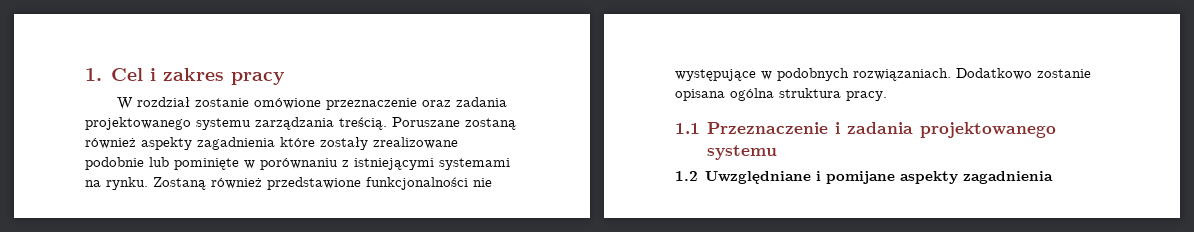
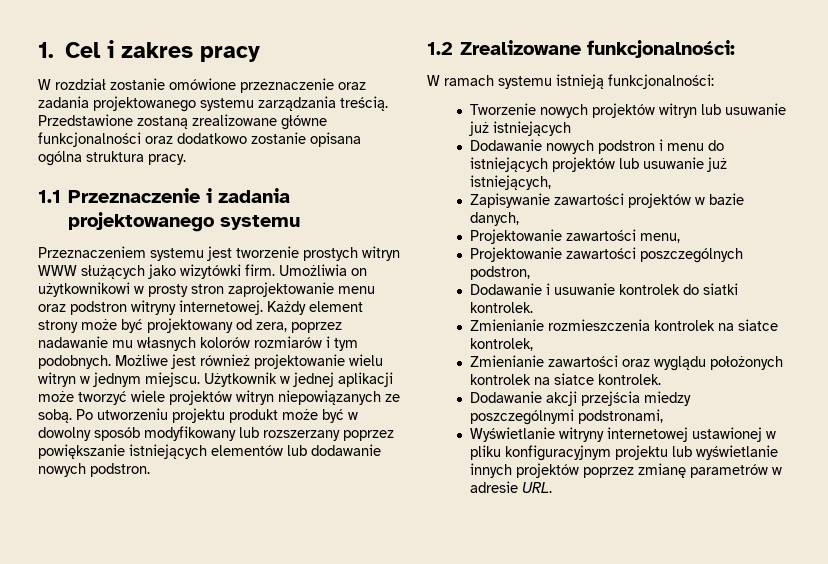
[392,117,516,130] [85,137,458,150] [85,157,510,170] [85,177,492,190] [675,68,1032,81] Poruszane zostaną również aspekty zagadnienia które zostały zrealizowane podobnie lub pominięte w porównaniu z istniejącymi systemami na rynku. Zostaną również przedstawione funkcjonalności nie występujące w podobnych rozwiązaniach. Dodatkowo -> [38,114,327,130] [38,132,247,147] Przedstawione zostaną zrealizowane główne funkcjonalności oraz dodatkowo
[675,171,1054,184] 1.2 Uwzględniane i pomijane aspekty zagadnienia -> [38,246,400,261] [38,264,367,279] [38,282,375,297] [38,300,363,315] [38,318,342,333] [38,336,358,351] [38,354,383,369] [38,372,393,387] [38,390,400,405] [38,408,358,423] [38,426,394,441] [38,444,381,459] [38,463,150,477] [427,40,736,58] [427,74,714,89] [469,103,786,118] [468,121,571,136] [469,139,724,154] [469,157,727,172] [469,175,551,190] [469,193,744,208] [469,212,519,226] [469,229,680,244] [469,247,743,263] [469,266,530,280] [469,283,738,295] [469,302,533,313] [469,319,778,331] [469,338,533,351] [469,355,783,371] [469,373,661,385] [469,391,691,406] [469,409,663,425] [469,427,776,442] [469,445,778,461] [469,463,782,478] [469,481,552,493] Przeznaczeniem systemu jest tworzenie prostych witryn WWW służących jako wizytówki firm. Umożliwia on użytkownikowi w prosty stron zaprojektowanie menu oraz podstron witryny internetowej. Każdy element strony może być projektowany od zera, poprzez nadawanie mu własnych kolorów rozmiarów i tym podobnych. Możliwe jest również projektowanie wielu witryn w jednym miejscu. Użytkownik w jednej aplikacji może tworzyć wiele projektów witryn niepowiązanych ze sobą. Po utworzeniu projektu produkt może być w dowolny sposób modyfikowany lub rozszerzany poprzez powiększanie istniejących elementów lub dodawanie nowych podstron. // 1.2 Zrealizowane funkcjonalności: // W ramach systemu istnieją funkcjonalności: // Tworzenie nowych projektów witryn lub usuwanie już istniejących // Dodawanie nowych podstron i menu do istniejących projektów lub usuwanie już istniejących, // Zapisywanie zawartości projektów w bazie danych, // Projektowanie zawartości menu, // Projektowanie zawartości poszczególnych podstron, // Dodawanie i usuwanie kontrolek do siatki kontrolek. // Zmienianie rozmieszczenia kontrolek na siatce kontrolek, // Zmienianie zawartości oraz wyglądu położonych kontrolek na siatce kontrolek. // Dodawanie akcji przejścia miedzy poszczególnymi podstronami, // Wyświetlanie witryny internetowej ustawionej w pliku konfiguracyjnym projektu lub wyświetlanie innych projektów poprzez zmianę parametrów w adresie URL.

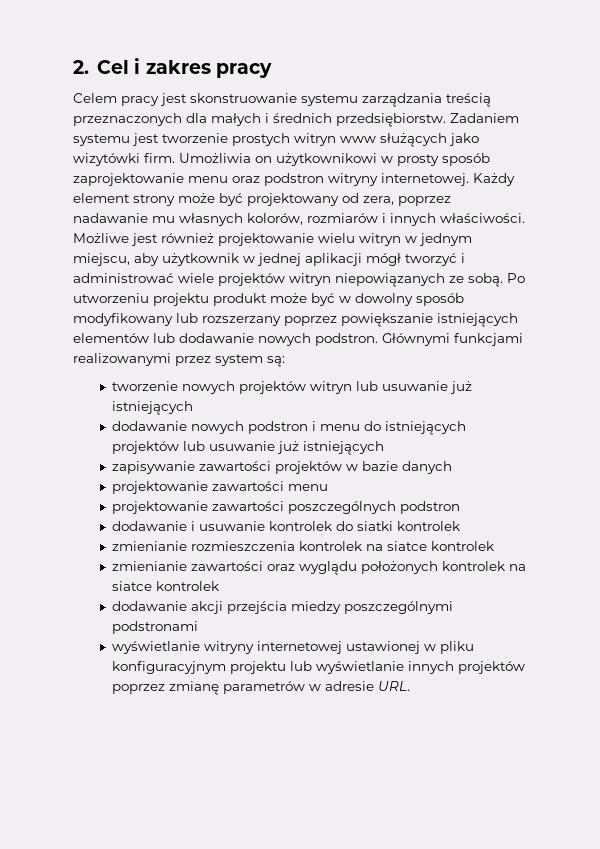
[38,42,54,58] 1. -> [73,60,89,74] 2.
[38,78,366,93] [38,96,388,112] [38,114,327,130] [38,132,361,147] [38,151,186,166] [38,188,291,203] [68,212,301,232] [38,246,146,258] W rozdział zostanie omówione przeznaczenie oraz zadania projektowanego systemu zarządzania treścią. Przedstawione zostaną zrealizowane główne funkcjonalności oraz dodatkowo zostanie opisana ogólna struktura pracy. // 1.1 Przeznaczenie i zadania projektowanego systemu // Przeznaczeniem -> [73,93,491,107] [73,113,519,127] Celem pracy jest skonstruowanie systemu zarządzania treścią przeznaczonych dla małych i średnich przedsiębiorstw. Zadaniem
[38,265,77,276] WWW -> [340,136,376,143] www
[191,284,224,294] stron -> [442,153,490,166] sposób
[200,337,250,348] kolorów -> [247,213,303,225] kolorów,
[334,338,358,351] [38,355,111,369] tym podobnych. -> [390,213,525,226] innych właściwości.
[145,372,393,387] [38,391,127,405] miejscu. Użytkownik w jednej aplikacji może tworzyć -> [73,253,465,266] [73,273,174,283] miejscu, aby użytkownik w jednej aplikacji mógł tworzyć i administrować
[427,40,736,58] [427,74,714,89] [469,103,536,115] // 1.2 Zrealizowane funkcjonalności: // W ramach systemu istnieją funkcjonalności: // Tworzenie -> [382,333,523,346] [73,353,285,367] [112,381,179,391] Głównymi funkcjami realizowanymi przez system są: // tworzenie
[469,139,542,151] Dodawanie -> [112,421,188,431] dodawanie
[469,175,551,190] [469,193,550,208] istniejących, // Zapisywanie -> [303,441,385,455] [112,461,196,474] istniejących // zapisywanie
[469,212,519,226] [469,229,680,244] [469,247,743,263] [469,266,530,280] [469,283,542,295] danych, // Projektowanie zawartości menu, // Projektowanie zawartości poszczególnych podstron, // Dodawanie -> [402,461,453,474] [112,481,329,494] [112,501,461,514] [112,521,188,531] danych // projektowanie zawartości menu // projektowanie zawartości poszczególnych podstron // dodawanie
[469,302,533,313] [469,319,544,331] kontrolek. // Zmienianie -> [397,521,461,531] [112,541,188,551] kontrolek // zmienianie
[469,338,533,351] [469,355,544,367] kontrolek, // Zmienianie -> [431,541,495,551] [112,561,188,571] kontrolek // zmienianie
[597,374,661,385] [469,391,542,403] kontrolek. // Dodawanie -> [156,581,220,591] [112,601,188,611] kontrolek // dodawanie
[577,409,663,424] [469,427,555,442] podstronami, // Wyświetlanie -> [112,621,199,634] [112,641,201,654] podstronami // wyświetlanie

